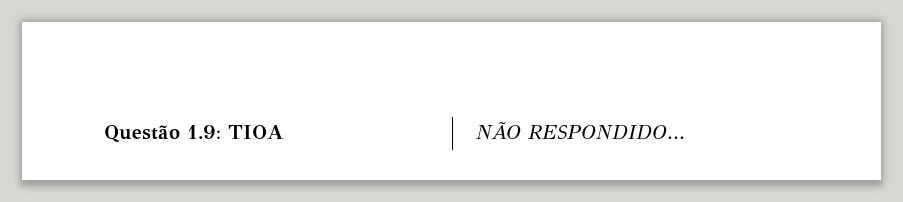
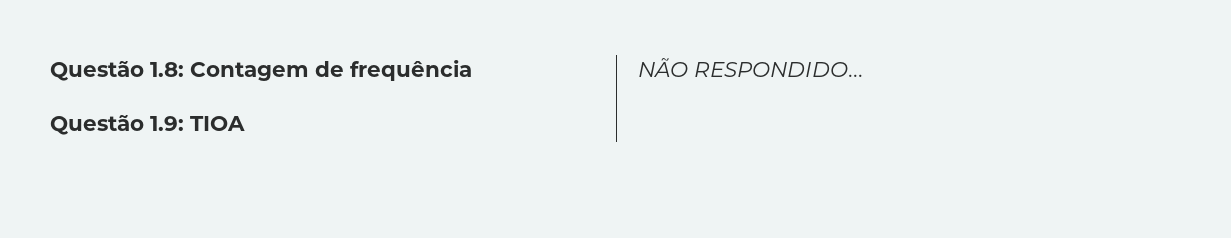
[104,125,180,143] Questão -> [50,60,472,81] [50,114,144,135] Questão 1.8: Contagem de frequência // Questão

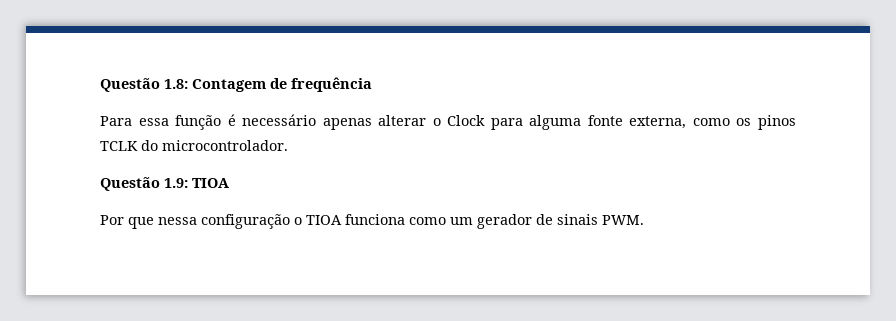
[50,114,245,135] [638,58,863,77] Questão 1.9: TIOA // NÃO RESPONDIDO... -> [100,114,796,130] [100,140,288,151] [100,177,229,191] [100,214,644,229] Para essa função é necessário apenas alterar o Clock para alguma fonte externa, como os pinos TCLK do microcontrolador. // Questão 1.9: TIOA // Por que nessa configuração o TIOA funciona como um gerador de sinais PWM.

